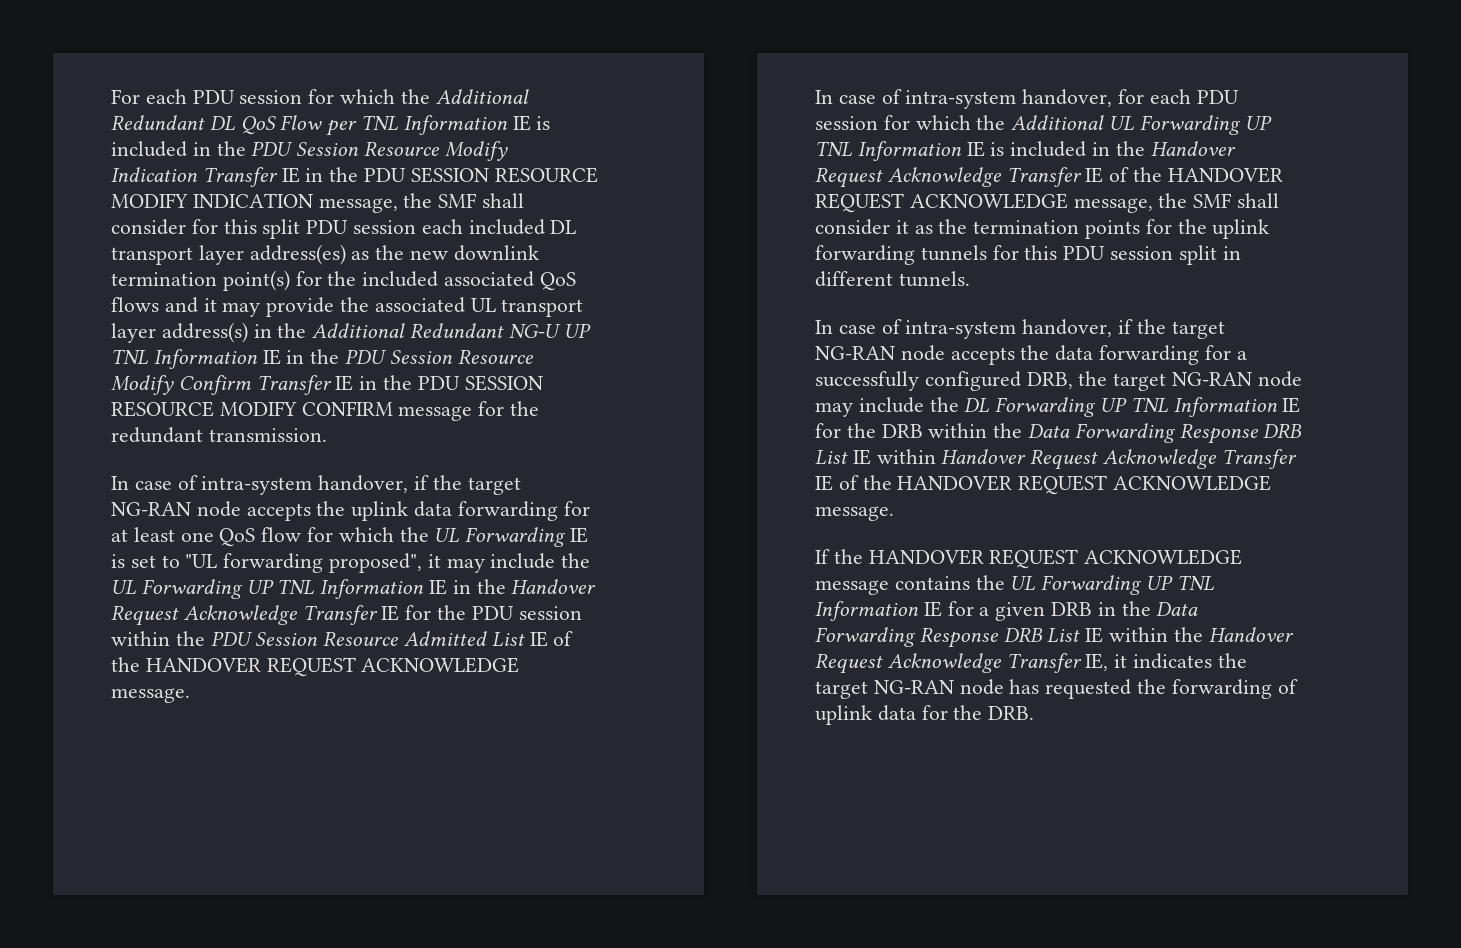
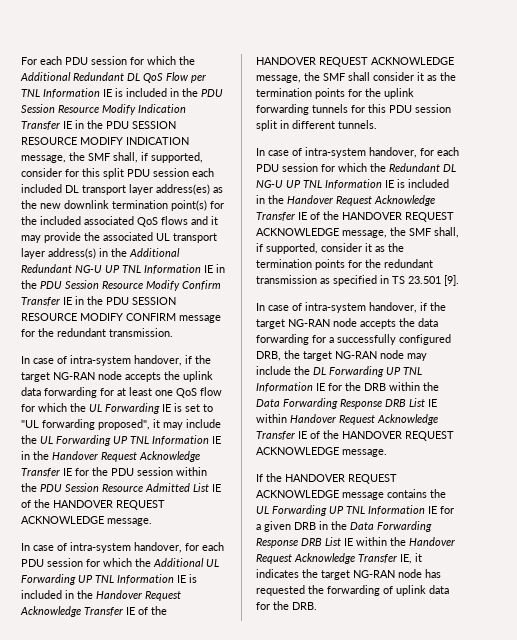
[482,193,525,208] shall -> [113,152,203,163] shall, if supported,
(970, 279) none -> [256,147,459,158] [256,163,456,172] [256,179,449,189] [256,195,435,206] [256,211,454,222] [256,227,459,238] [256,243,404,254] [256,259,433,270] [256,275,459,286] // In case of intra-system handover, for each PDU session for which the Redundant DL NG-U UP TNL Information IE is included in the Handover Request Acknowledge Transfer IE of the HANDOVER REQUEST ACKNOWLEDGE message, the SMF shall, if supported, consider it as the termination points for the redundant transmission as specified in TS 23.501 [9].

